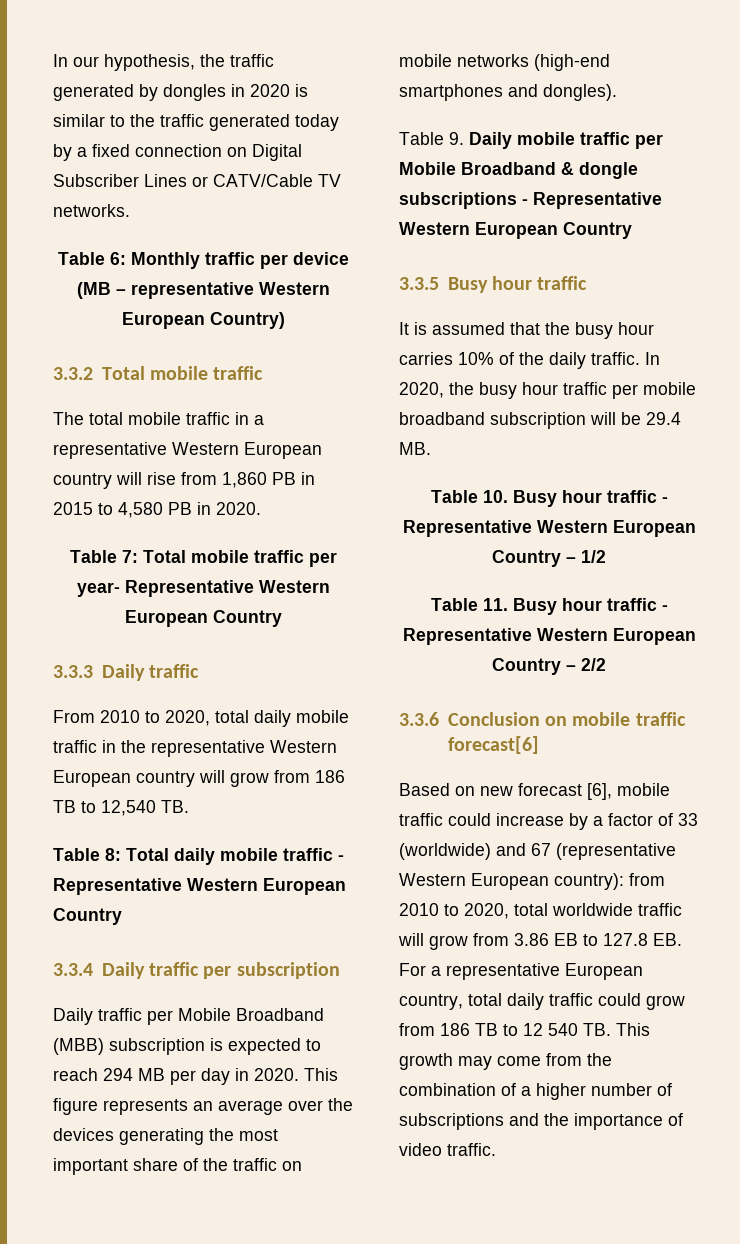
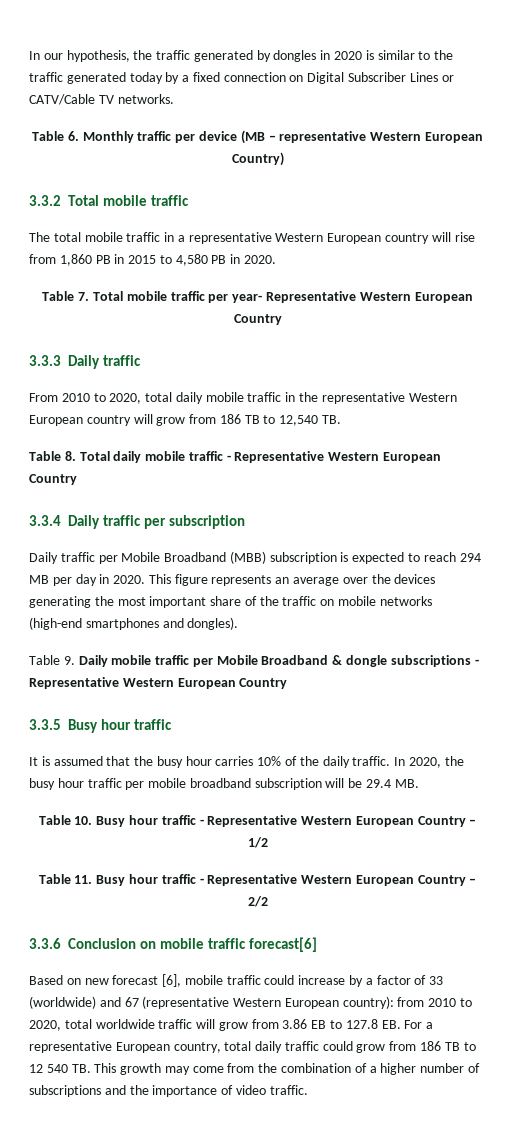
[109,252,126,265] 6: -> [67,131,79,141] 6.
[121,550,138,563] 7: -> [78,292,90,301] 7.
[105,848,121,861] 8: -> [64,451,76,461] 8.

